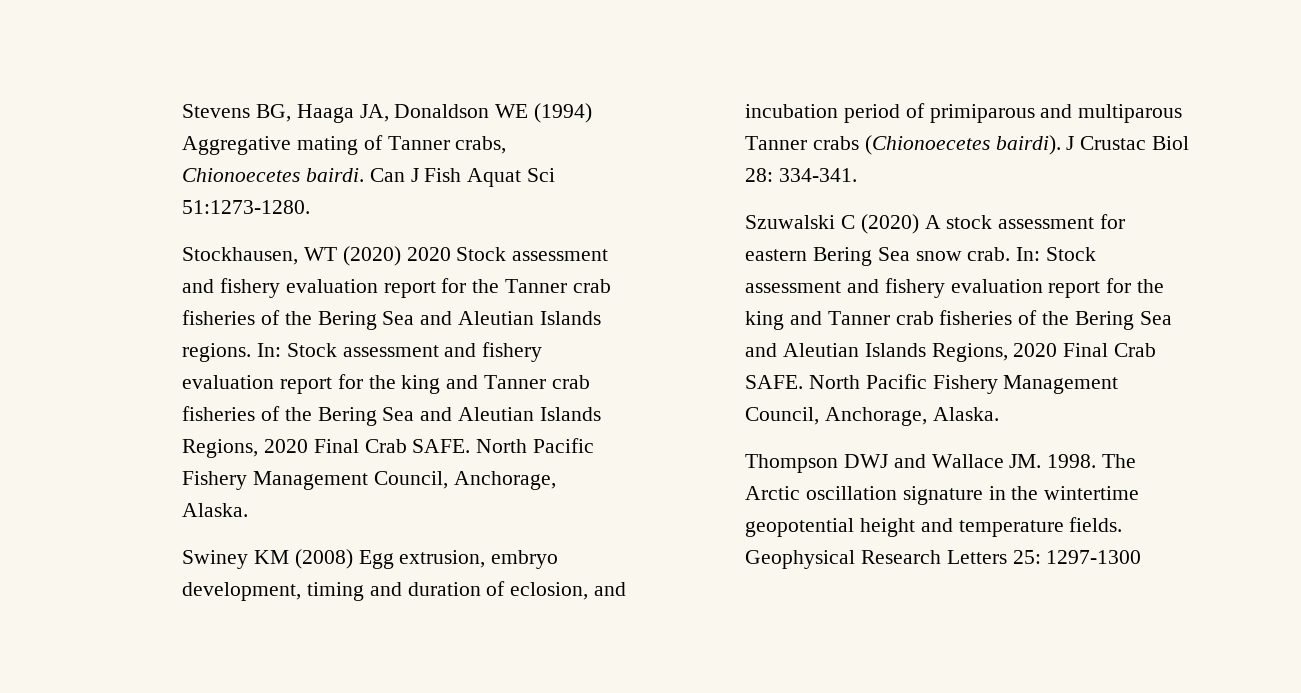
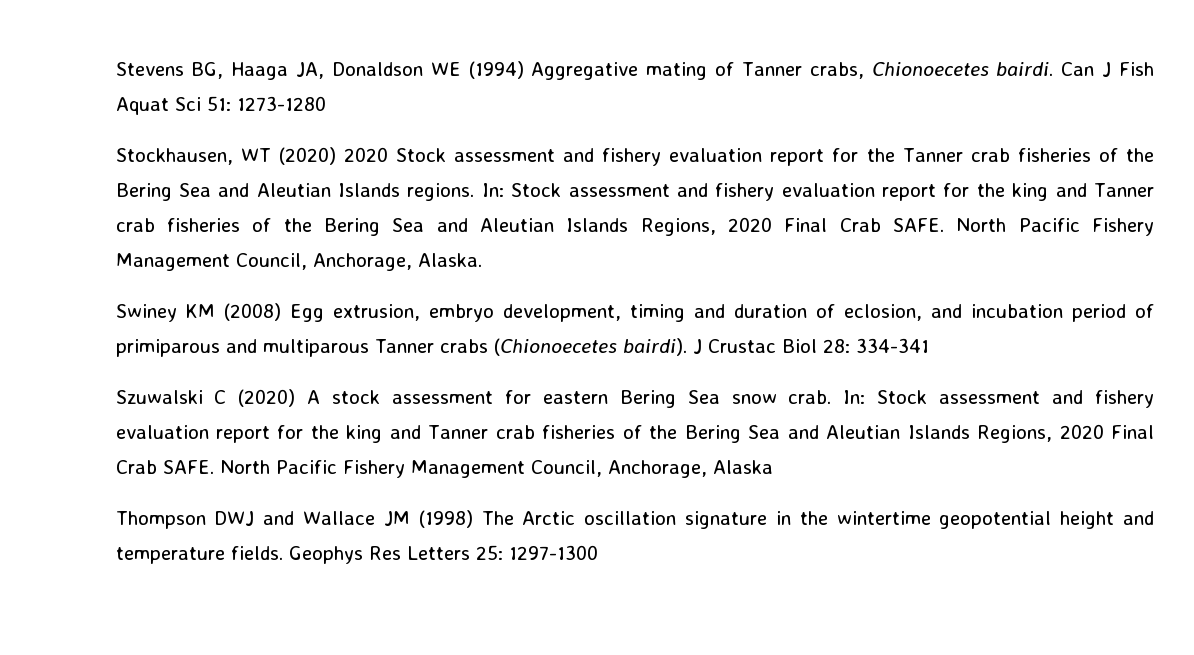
[182,200,311,214] 51:1273-1280. -> [206,96,326,111] 51: 1273-1280
[778,168,857,182] 334-341. -> [856,338,930,353] 334-341
[932,407,999,421] Alaska. -> [712,460,773,474] Alaska
[1009,454,1097,468] JM. 1998. -> [383,510,473,528] JM (1998)
[745,550,941,569] Geophysical Research -> [288,546,401,564] Geophys Res

